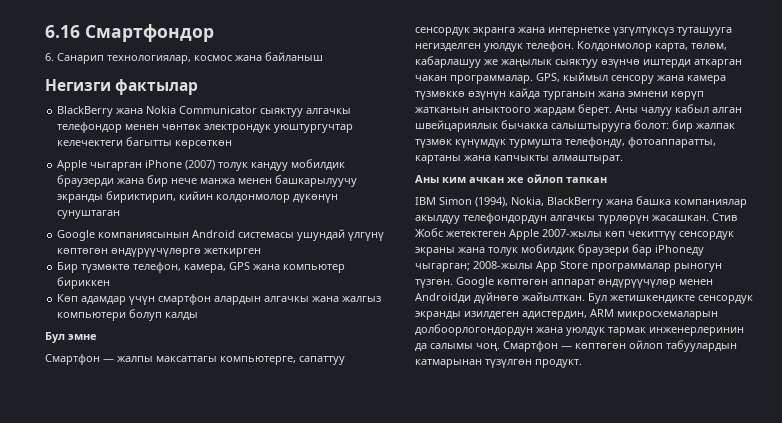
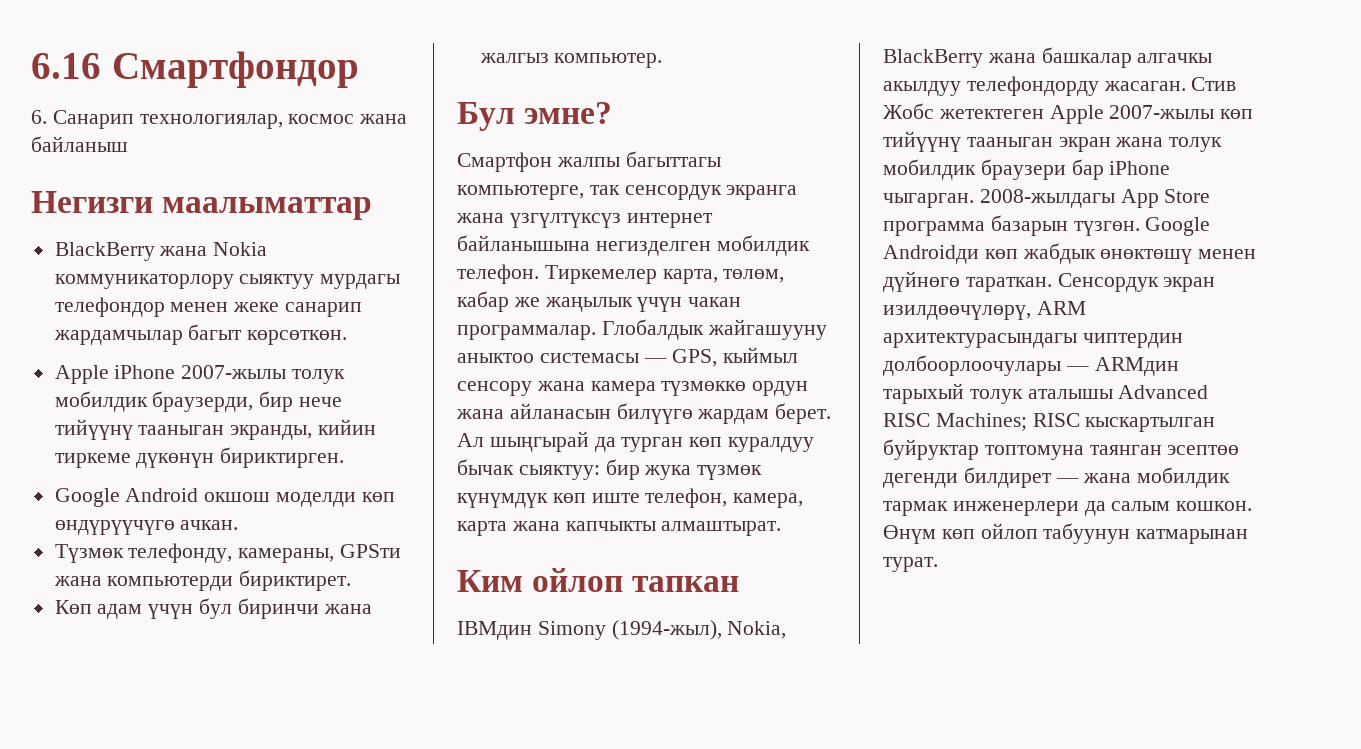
[115,79,199,95] фактылар -> [162,197,373,220] маалыматтар
[179,106,352,117] [57,122,354,133] [57,137,233,149] [57,159,346,171] [57,175,358,187] [57,191,339,203] [57,210,121,219] [57,229,385,241] [57,248,262,257] [57,262,346,273] [57,277,111,289] [57,294,382,305] [57,309,199,321] [45,332,97,343] [45,354,345,365] [415,27,732,36] [415,41,652,52] Communicator сыяктуу алгачкы телефондор менен чөнтөк электрондук уюштургучтар келечектеги багытты көрсөткөн // Apple чыгарган iPhone (2007) толук кандуу мобилдик браузерди жана бир нече манжа менен башкарылуучу экранды бириктирип, кийин колдонмолор дүкөнүн сунуштаган // Google компаниясынын Android системасы ушундай үлгүнү көптөгөн өндүрүүчүлөргө жеткирген // Бир түзмөктө телефон, камера, GPS жана компьютер бириккен // Көп адамдар үчүн смартфон алардын алгачкы жана жалгыз компьютери болуп калды // Бул эмне // Смартфон — жалпы максаттагы компьютерге, сапаттуу сенсордук экранга жана интернетке үзгүлтүксүз туташууга негизделген уюлдук телефон. Колдонмолор -> [54,274,401,289] [54,297,363,317] [53,324,348,345] [54,365,346,384] [54,391,343,412] [54,419,377,440] [54,447,345,468] [54,488,395,507] [54,520,239,535] [54,543,402,563] [53,570,352,591] [54,598,372,619] [479,53,663,68] [457,102,613,131] [457,151,721,172] [457,185,798,200] [456,213,713,228] [457,235,810,256] [457,264,657,284] коммуникаторлору сыяктуу мурдагы телефондор менен жеке санарип жардамчылар багыт көрсөткөн. // Apple iPhone 2007-жылы толук мобилдик браузерди, бир нече тийүүнү тааныган экранды, кийин тиркеме дүкөнүн бириктирген. // Google Android окшош моделди көп өндүрүүчүгө ачкан. // Түзмөк телефонду, камераны, GPSти жана компьютерди бириктирет. // Көп адам үчүн бул биринчи жана жалгыз компьютер. // Бул эмне? // Смартфон жалпы багыттагы компьютерге, так сенсордук экранга жана үзгүлтүксүз интернет байланышына негизделген мобилдик телефон. Тиркемелер
[415,56,481,68] кабарлашуу -> [457,291,509,312] кабар
[555,59,742,68] [415,75,533,84] сыяктуу өзүнчө иштерди аткарган чакан программалар. -> [637,297,742,312] [457,319,827,340] [457,353,667,363] үчүн чакан программалар. Глобалдык жайгашууну аныктоо системасы —
[468,88,704,100] [415,104,742,116] [415,120,735,132] [415,137,716,148] [415,155,623,164] [415,174,607,183] [415,196,747,208] [415,213,709,224] өзүнүн кайда турганын жана эмнени көрүп жатканын аныктоого жардам берет. Аны чалуу кабыл алган швейцариялык бычакка салыштырууга болот: бир жалпак түзмөк күнүмдүк турмушта телефонду, фотоаппаратты, картаны жана капчыкты алмаштырат. // Аны ким ачкан же ойлоп тапкан // IBM Simon (1994), Nokia, BlackBerry жана башка компаниялар акылдуу телефондордун алгачкы түрлөрүн жасашкан. -> [752,381,809,396] [456,403,832,424] [457,431,815,452] [457,459,763,480] [457,488,804,508] [457,521,782,536] [457,568,740,592] [457,620,787,640] [883,47,1213,68] [883,76,1186,96] ордун жана айланасын билүүгө жардам берет. Ал шыңгырай да турган көп куралдуу бычак сыяктуу: бир жука түзмөк күнүмдүк көп иште телефон, камера, карта жана капчыкты алмаштырат. // Ким ойлоп тапкан // IBMдин Simonу (1994-жыл), Nokia, BlackBerry жана башкалар алгачкы акылдуу телефондорду жасаган.
[628,231,734,240] [415,247,455,256] чекиттүү сенсордук экраны -> [883,131,1111,152] тийүүнү тааныган экран
[655,245,704,256] [415,261,722,272] [415,277,713,288] [415,292,753,304] [415,309,718,320] [415,324,744,336] [415,340,737,352] [415,359,582,368] iPhoneду чыгарган; 2008-жылы App Store программалар рыногун түзгөн. Google көптөгөн аппарат өндүрүүчүлөр менен Androidди дүйнөгө жайылткан. Бул жетишкендикте сенсордук экранды изилдеген адистердин, ARM микросхемаларын долбоорлогондордун жана уюлдук тармак инженерлеринин да салымы чоң. Смартфон — көптөгөн ойлоп табуулардын катмарынан түзүлгөн продукт. -> [1109,161,1171,175] [883,189,1211,208] [883,215,1211,236] [883,243,1257,264] [883,271,1216,292] [883,301,1086,320] [883,333,1183,348] [883,355,1179,376] [883,383,1209,404] [883,413,1216,432] [883,439,1240,460] [883,467,1231,488] [883,501,1253,516] [883,523,1249,544] [883,557,938,572] iPhone чыгарган. 2008-жылдагы App Store программа базарын түзгөн. Google Androidди көп жабдык өнөктөшү менен дүйнөгө тараткан. Сенсордук экран изилдөөчүлөрү, ARM архитектурасындагы чиптердин долбоорлоочулары — ARMдин тарыхый толук аталышы Advanced RISC Machines; RISC кыскартылган буйруктар топтомуна таянган эсептөө дегенди билдирет — жана мобилдик тармак инженерлери да салым кошкон. Өнүм көп ойлоп табуунун катмарынан турат.

